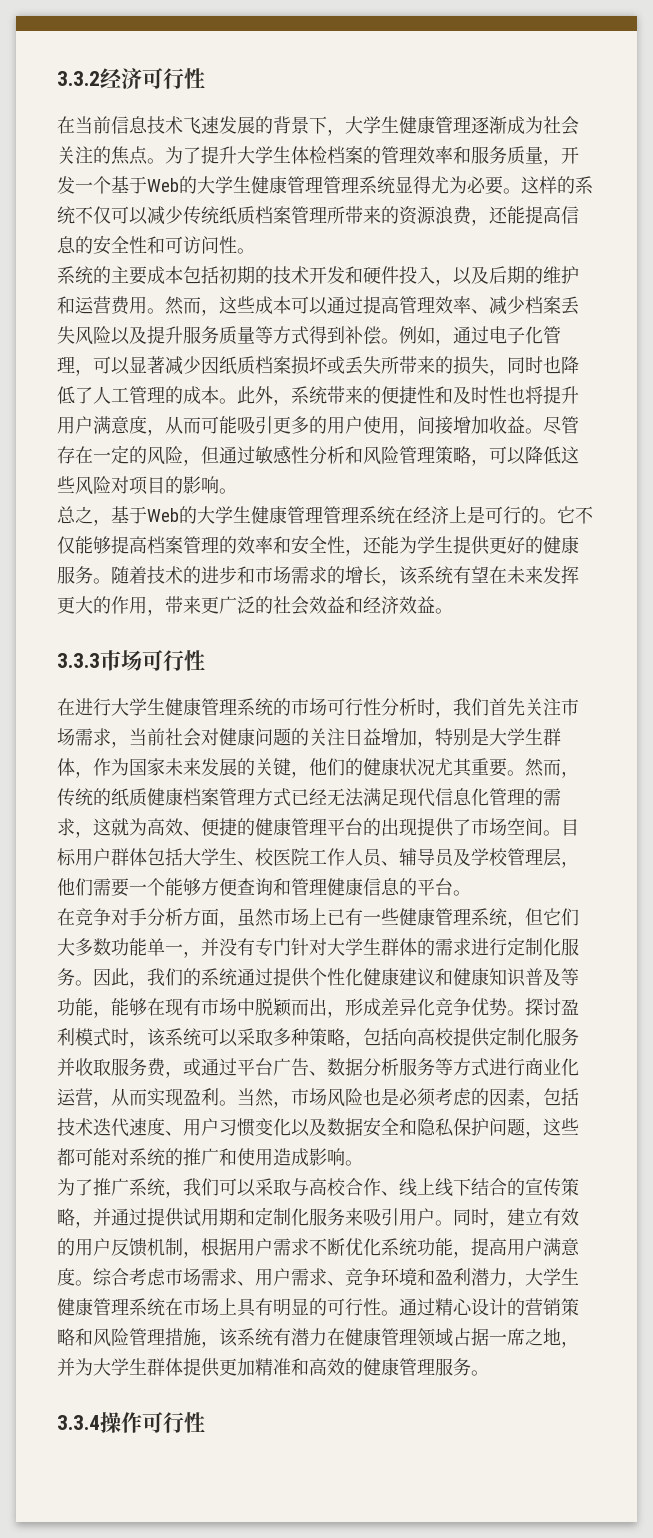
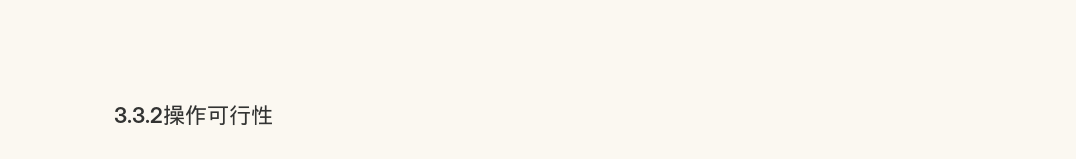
[100,68,205,89] [57,116,579,136] [57,146,579,166] [57,176,593,195] [57,206,579,226] [57,235,255,255] [57,266,579,286] [57,296,579,316] [57,326,561,346] [57,356,579,376] [57,386,579,406] [57,416,579,436] [57,445,579,466] [57,476,237,495] [57,506,593,526] [57,535,579,556] [57,565,579,586] [57,596,453,616] [57,650,205,671] [57,698,579,718] [57,728,561,748] [57,758,579,778] [57,788,561,807] [57,818,579,838] [57,848,579,868] [57,878,471,897] [57,908,579,928] [57,937,579,958] [57,968,579,988] [57,998,579,1018] [57,1027,579,1048] [57,1058,579,1078] [57,1088,579,1108] [57,1117,579,1138] [57,1148,363,1166] [57,1178,579,1198] [57,1207,579,1228] [57,1238,580,1258] [57,1268,579,1288] [57,1298,579,1317] [57,1328,579,1348] [57,1358,489,1377] [57,1415,100,1430] 经济可行性 // 在当前信息技术飞速发展的背景下，大学生健康管理逐渐成为社会关注的焦点。为了提升大学生体检档案的管理效率和服务质量，开发一个基于Web的大学生健康管理管理系统显得尤为必要。这样的系统不仅可以减少传统纸质档案管理所带来的资源浪费，还能提高信息的安全性和可访问性。 // 系统的主要成本包括初期的技术开发和硬件投入，以及后期的维护和运营费用。然而，这些成本可以通过提高管理效率、减少档案丢失风险以及提升服务质量等方式得到补偿。例如，通过电子化管理，可以显著减少因纸质档案损坏或丢失所带来的损失，同时也降低了人工管理的成本。此外，系统带来的便捷性和及时性也将提升用户满意度，从而可能吸引更多的用户使用，间接增加收益。尽管存在一定的风险，但通过敏感性分析和风险管理策略，可以降低这些风险对项目的影响。 // 总之，基于Web的大学生健康管理管理系统在经济上是可行的。它不仅能够提高档案管理的效率和安全性，还能为学生提供更好的健康服务。随着技术的进步和市场需求的增长，该系统有望在未来发挥更大的作用，带来更广泛的社会效益和经济效益。 // 3.3.3市场可行性 // 在进行大学生健康管理系统的市场可行性分析时，我们首先关注市场需求，当前社会对健康问题的关注日益增加，特别是大学生群体，作为国家未来发展的关键，他们的健康状况尤其重要。然而，传统的纸质健康档案管理方式已经无法满足现代信息化管理的需求，这就为高效、便捷的健康管理平台的出现提供了市场空间。目标用户群体包括大学生、校医院工作人员、辅导员及学校管理层，他们需要一个能够方便查询和管理健康信息的平台。 // 在竞争对手分析方面，虽然市场上已有一些健康管理系统，但它们大多数功能单一，并没有专门针对大学生群体的需求进行定制化服务。因此，我们的系统通过提供个性化健康建议和健康知识普及等功能，能够在现有市场中脱颖而出，形成差异化竞争优势。探讨盈利模式时，该系统可以采取多种策略，包括向高校提供定制化服务并收取服务费，或通过平台广告、数据分析服务等方式进行商业化运营，从而实现盈利。当然，市场风险也是必须考虑的因素，包括技术迭代速度、用户习惯变化以及数据安全和隐私保护问题，这些都可能对系统的推广和使用造成影响。 // 为了推广系统，我们可以采取与高校合作、线上线下结合的宣传策略，并通过提供试用期和定制化服务来吸引用户。同时，建立有效的用户反馈机制，根据用户需求不断优化系统功能，提高用户满意度。综合考虑市场需求、用户需求、竞争环境和盈利潜力，大学生健康管理系统在市场上具有明显的可行性。通过精心设计的营销策略和风险管理措施，该系统有潜力在健康管理领域占据一席之地，并为大学生群体提供更加精准和高效的健康管理服务。 // 3.3.4 -> (163, 115) none

